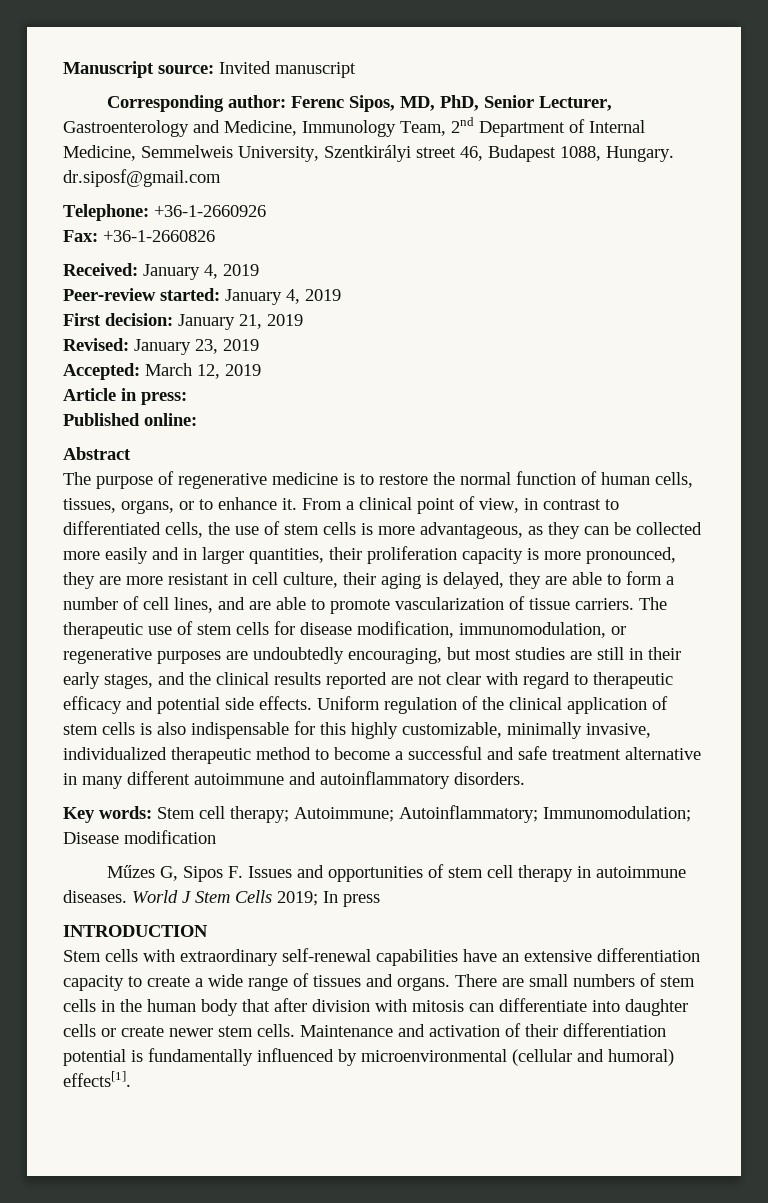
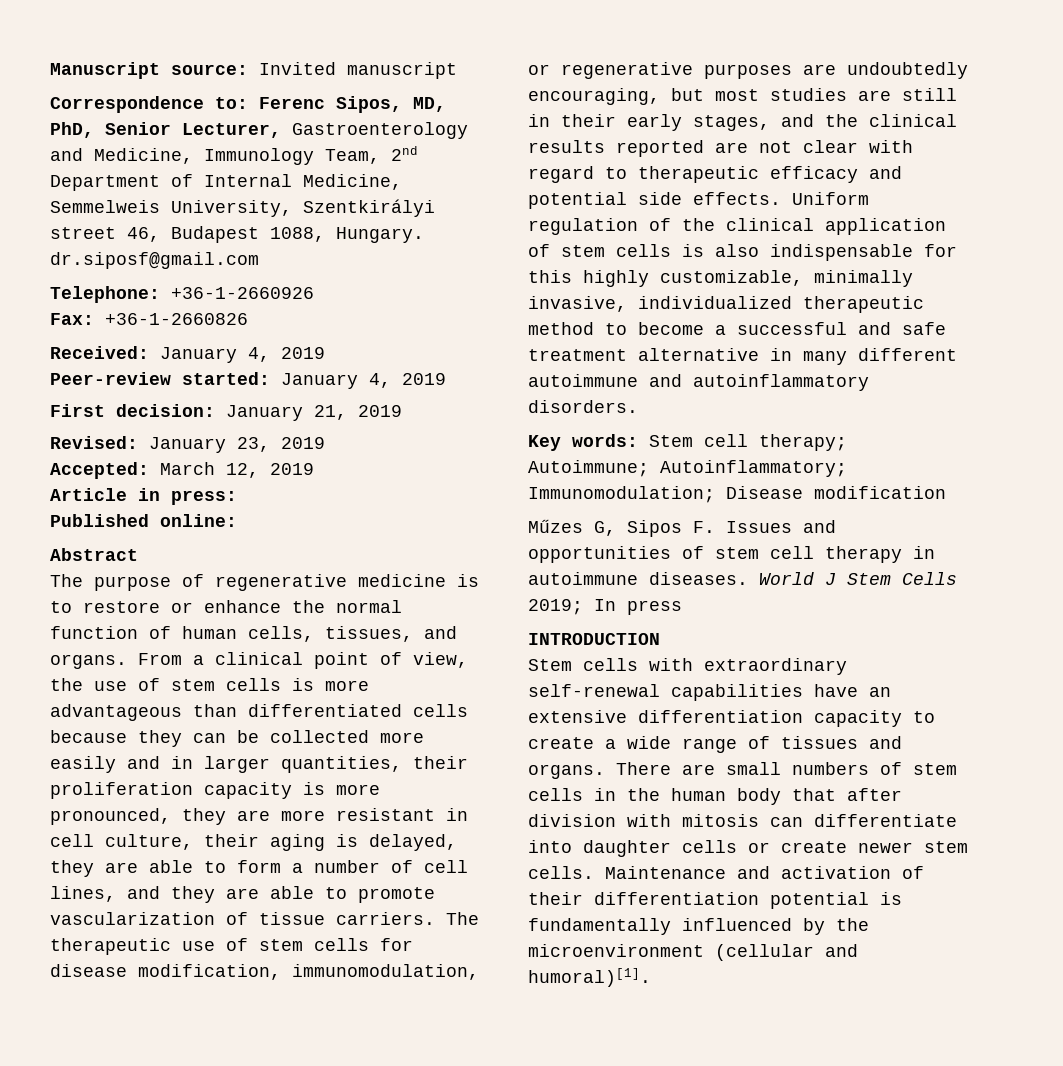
[107,95,287,112] Corresponding author: -> [50,96,248,113] Correspondence to:
(428, 479) none -> [171,600,281,613] or enhance
[121,497,297,514] organs, or to enhance it. -> [424,626,457,639] [50,654,127,669] and organs.
[524,498,619,510] [63,521,203,538] in contrast to differentiated cells, -> (468, 660) none
[420,522,543,539] advantageous, as -> [50,704,468,721] [50,730,127,743] advantageous than differentiated cells because
(245, 603) none -> [171,886,215,903] they
[361,1049,674,1066] [63,1071,131,1087] microenvironmental (cellular and humoral) effects[1]. -> [836,918,869,931] [528,944,858,961] [528,968,651,987] the microenvironment (cellular and humoral)[1].

